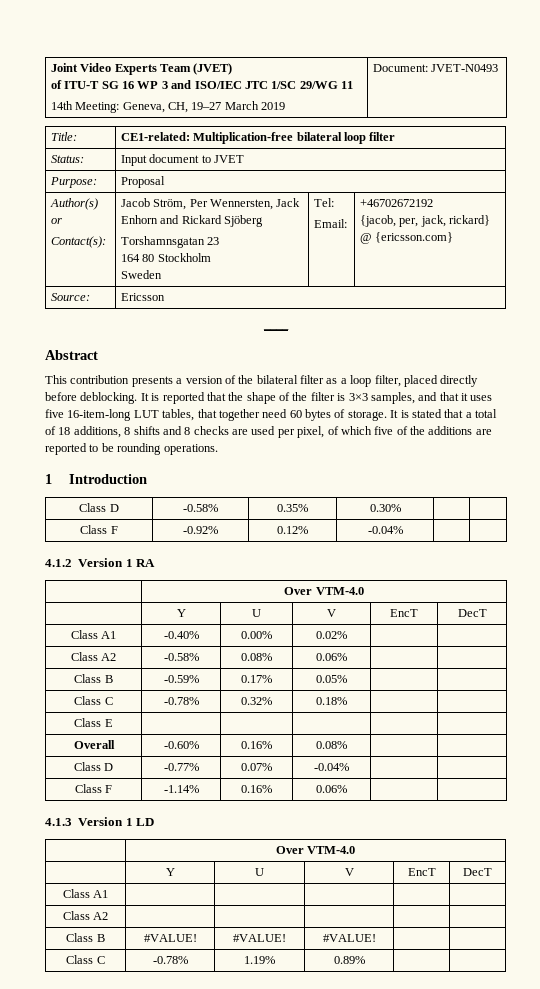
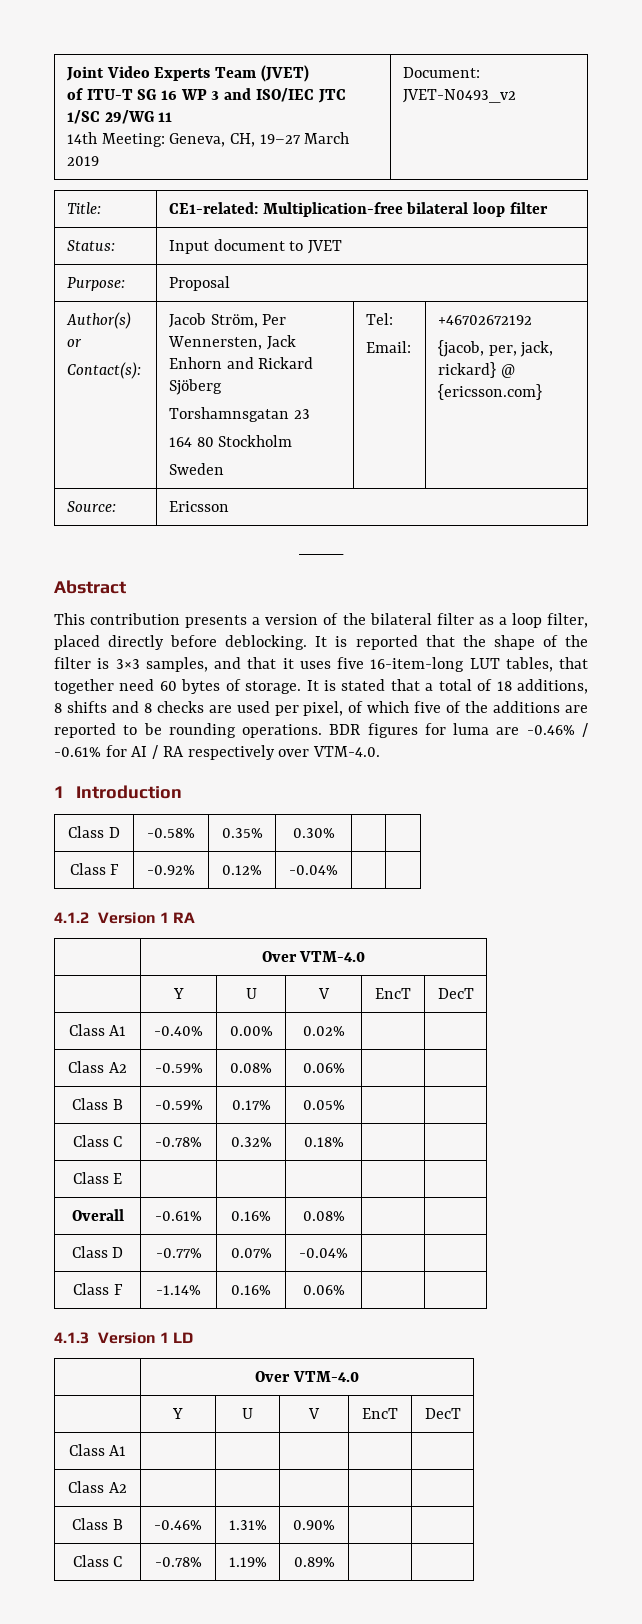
[431,64,499,72] JVET-N0493 -> [402,89,516,103] JVET-N0493_v2
(218, 449) none -> [329,723,588,738] [54,745,381,760] BDR figures for luma are -0.46% / -0.61% for AI / RA respectively over VTM-4.0.
[163,653,199,661] -0.58% -> [154,1063,203,1073] -0.59%
[163,741,199,749] -0.60% -> [155,1211,202,1221] -0.61%
[143,934,197,942] [233,934,286,942] [322,934,376,942] #VALUE! | #VALUE! | #VALUE! -> [154,1520,202,1530] [228,1520,267,1530] [293,1520,335,1530] -0.46% | 1.31% | 0.90%

